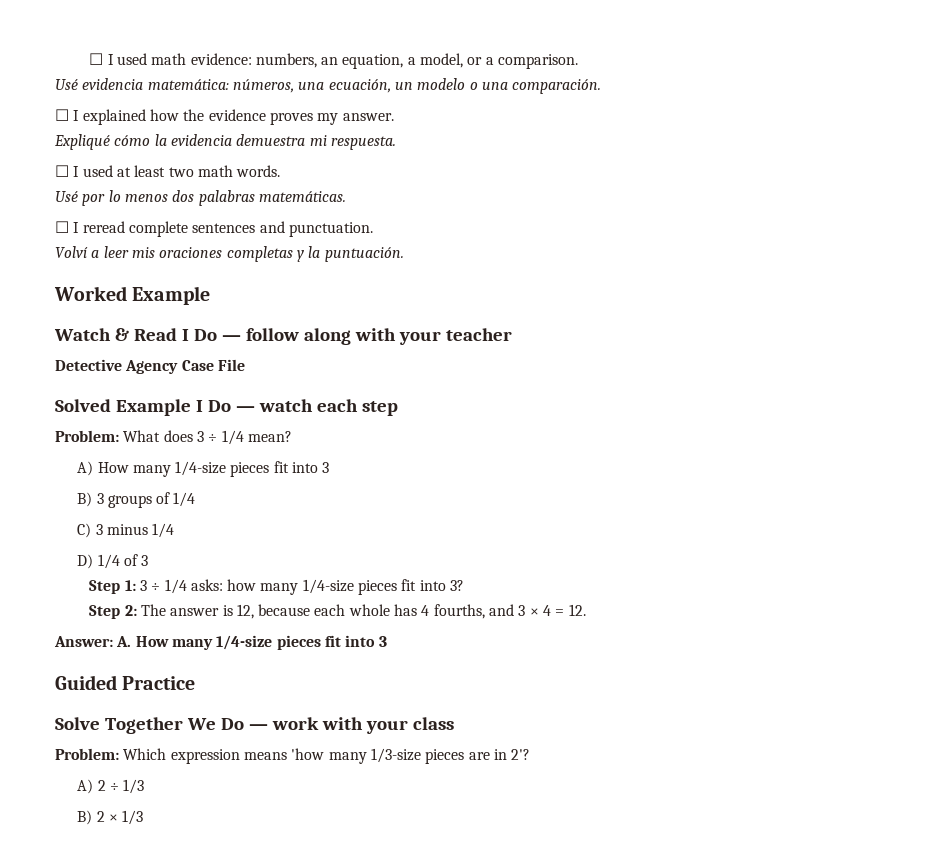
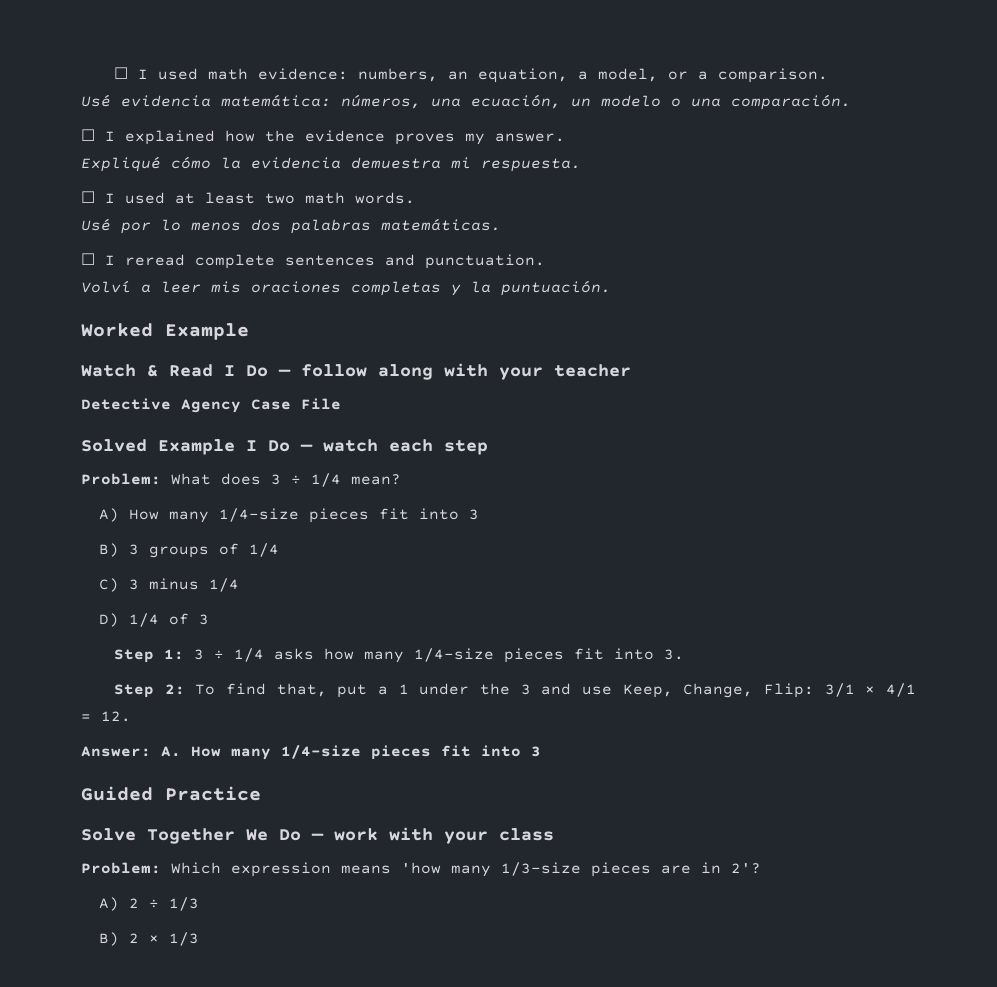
[190,579,223,591] asks: -> [274,648,315,660] asks
[450,580,465,591] 3? -> [664,649,685,660] 3.
[140,604,552,619] The answer is 12, because each whole has 4 fourths, and 3 × 4 -> [195,683,916,698] To find that, put a 1 under the 3 and use Keep, Change, Flip: 3/1 × 4/1

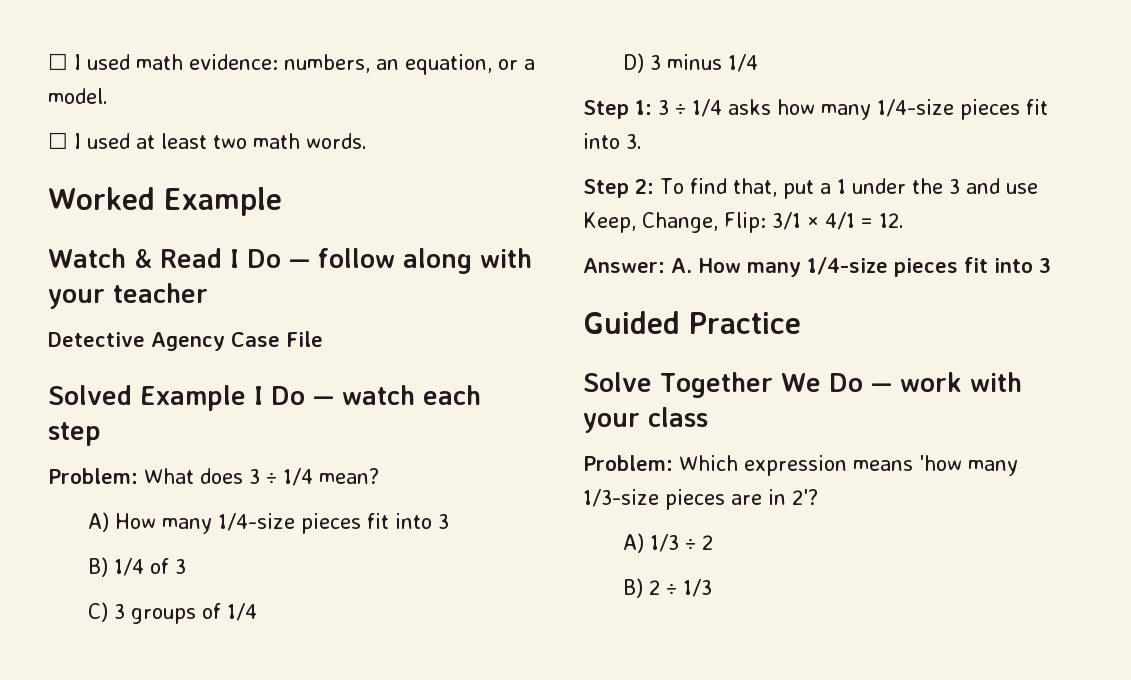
[578,68,829,83] [81,94,851,110] [81,129,565,145] [81,156,581,172] a model, or a comparison. // Usé evidencia matemática: números, una ecuación, un modelo o una comparación. // ☐ I explained how the evidence proves my answer. // Expliqué cómo la evidencia demuestra mi respuesta. -> [498,59,535,70] [48,88,108,104] or a model.
[81,218,501,234] [81,253,545,269] [81,280,611,296] // Usé por lo menos dos palabras matemáticas. // ☐ I reread complete sentences and punctuation. // Volví a leer mis oraciones completas y la puntuación. -> (367, 141) none
(120, 550) none -> [113,558,186,576] [87,602,108,622] 1/4 of 3 // C)
[99,578,120,592] C) -> [622,53,644,73] D)
[99,613,210,627] // D) 1/4 of 3 -> (758, 63) none
(120, 904) none -> [649,534,713,552] [622,578,643,598] 1/3 ÷ 2 // B)
[99,932,200,946] // B) 2 × 1/3 -> (712, 588) none

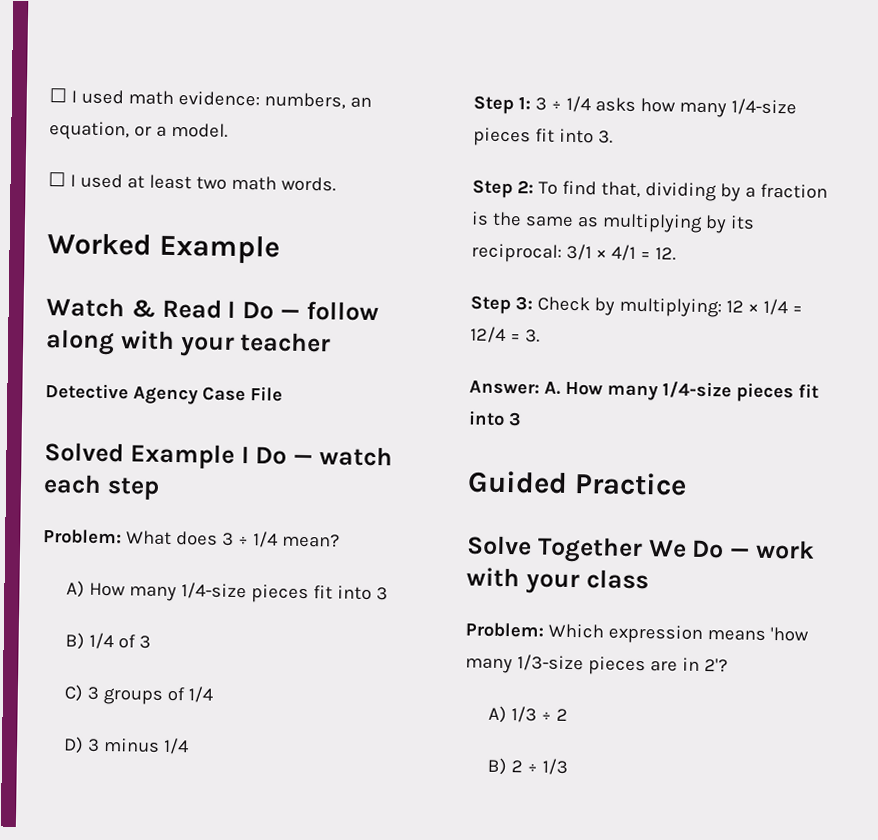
[782,178,1038,199] [583,212,766,233] put a 1 under the 3 and use Keep, Change, Flip: -> [644,182,828,202] [471,211,755,234] [471,243,562,263] dividing by a fraction is the same as multiplying by its reciprocal:
(904, 220) none -> [470,295,803,318] [470,326,540,343] // Step 3: Check by multiplying: 12 × 1/4 = 12/4 = 3.

